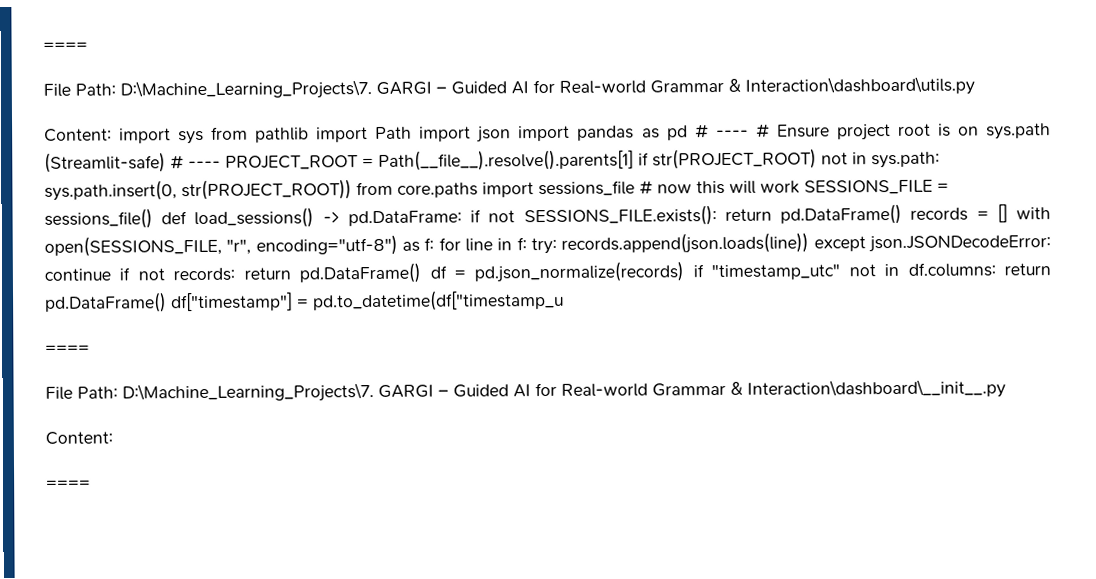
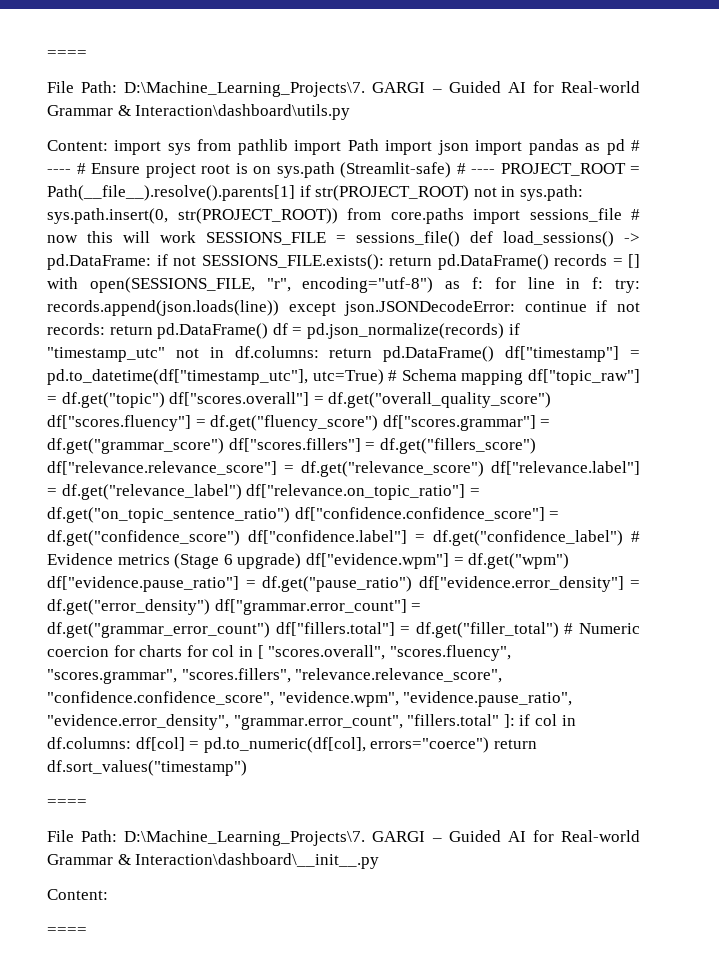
[313,289,564,312] pd.to_datetime(df["timestamp_u -> [47,369,640,385] [47,392,552,408] [47,415,551,431] [47,438,536,454] [47,461,640,477] [47,484,480,500] [47,507,560,523] [47,530,640,546] [47,553,570,569] [47,576,640,592] [47,599,422,615] [47,622,640,638] [47,645,511,661] [47,668,503,684] [47,691,573,707] [47,714,576,730] [47,737,537,753] [47,760,247,776] pd.to_datetime(df["timestamp_utc"], utc=True) # Schema mapping df["topic_raw"] = df.get("topic") df["scores.overall"] = df.get("overall_quality_score") df["scores.fluency"] = df.get("fluency_score") df["scores.grammar"] = df.get("grammar_score") df["scores.fillers"] = df.get("fillers_score") df["relevance.relevance_score"] = df.get("relevance_score") df["relevance.label"] = df.get("relevance_label") df["relevance.on_topic_ratio"] = df.get("on_topic_sentence_ratio") df["confidence.confidence_score"] = df.get("confidence_score") df["confidence.label"] = df.get("confidence_label") # Evidence metrics (Stage 6 upgrade) df["evidence.wpm"] = df.get("wpm") df["evidence.pause_ratio"] = df.get("pause_ratio") df["evidence.error_density"] = df.get("error_density") df["grammar.error_count"] = df.get("grammar_error_count") df["fillers.total"] = df.get("filler_total") # Numeric coercion for charts for col in [ "scores.overall", "scores.fluency", "scores.grammar", "scores.fillers", "relevance.relevance_score", "confidence.confidence_score", "evidence.wpm", "evidence.pause_ratio", "evidence.error_density", "grammar.error_count", "fillers.total" ]: if col in df.columns: df[col] = pd.to_numeric(df[col], errors="coerce") return df.sort_values("timestamp")

